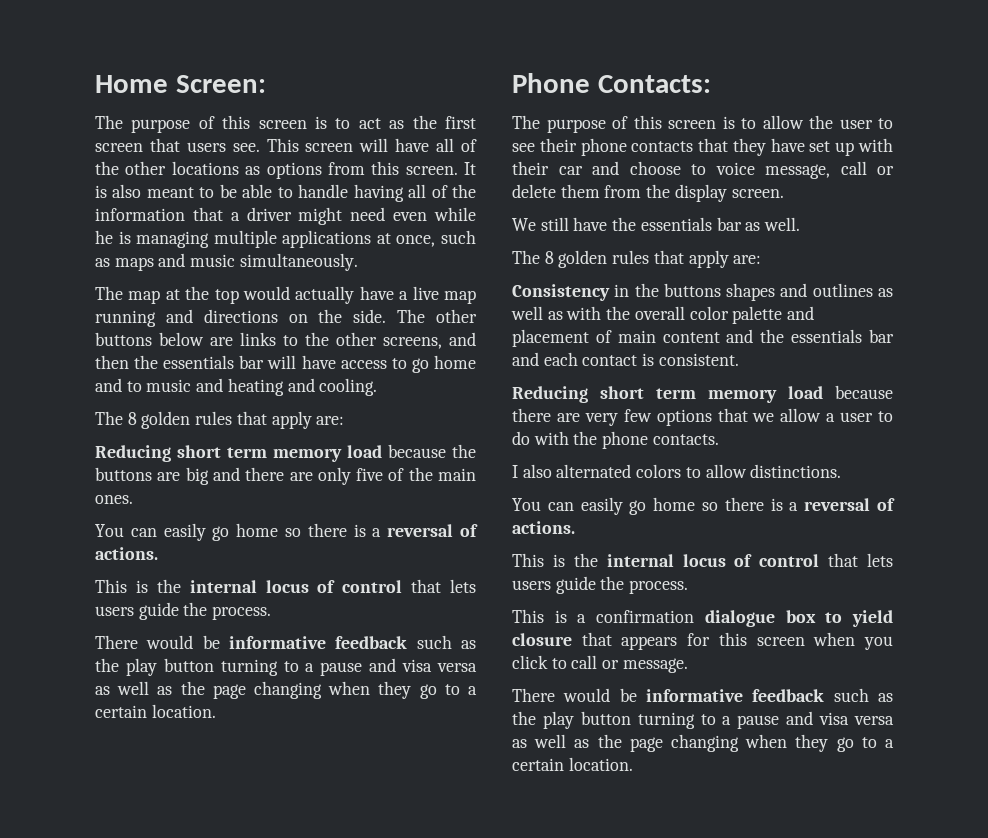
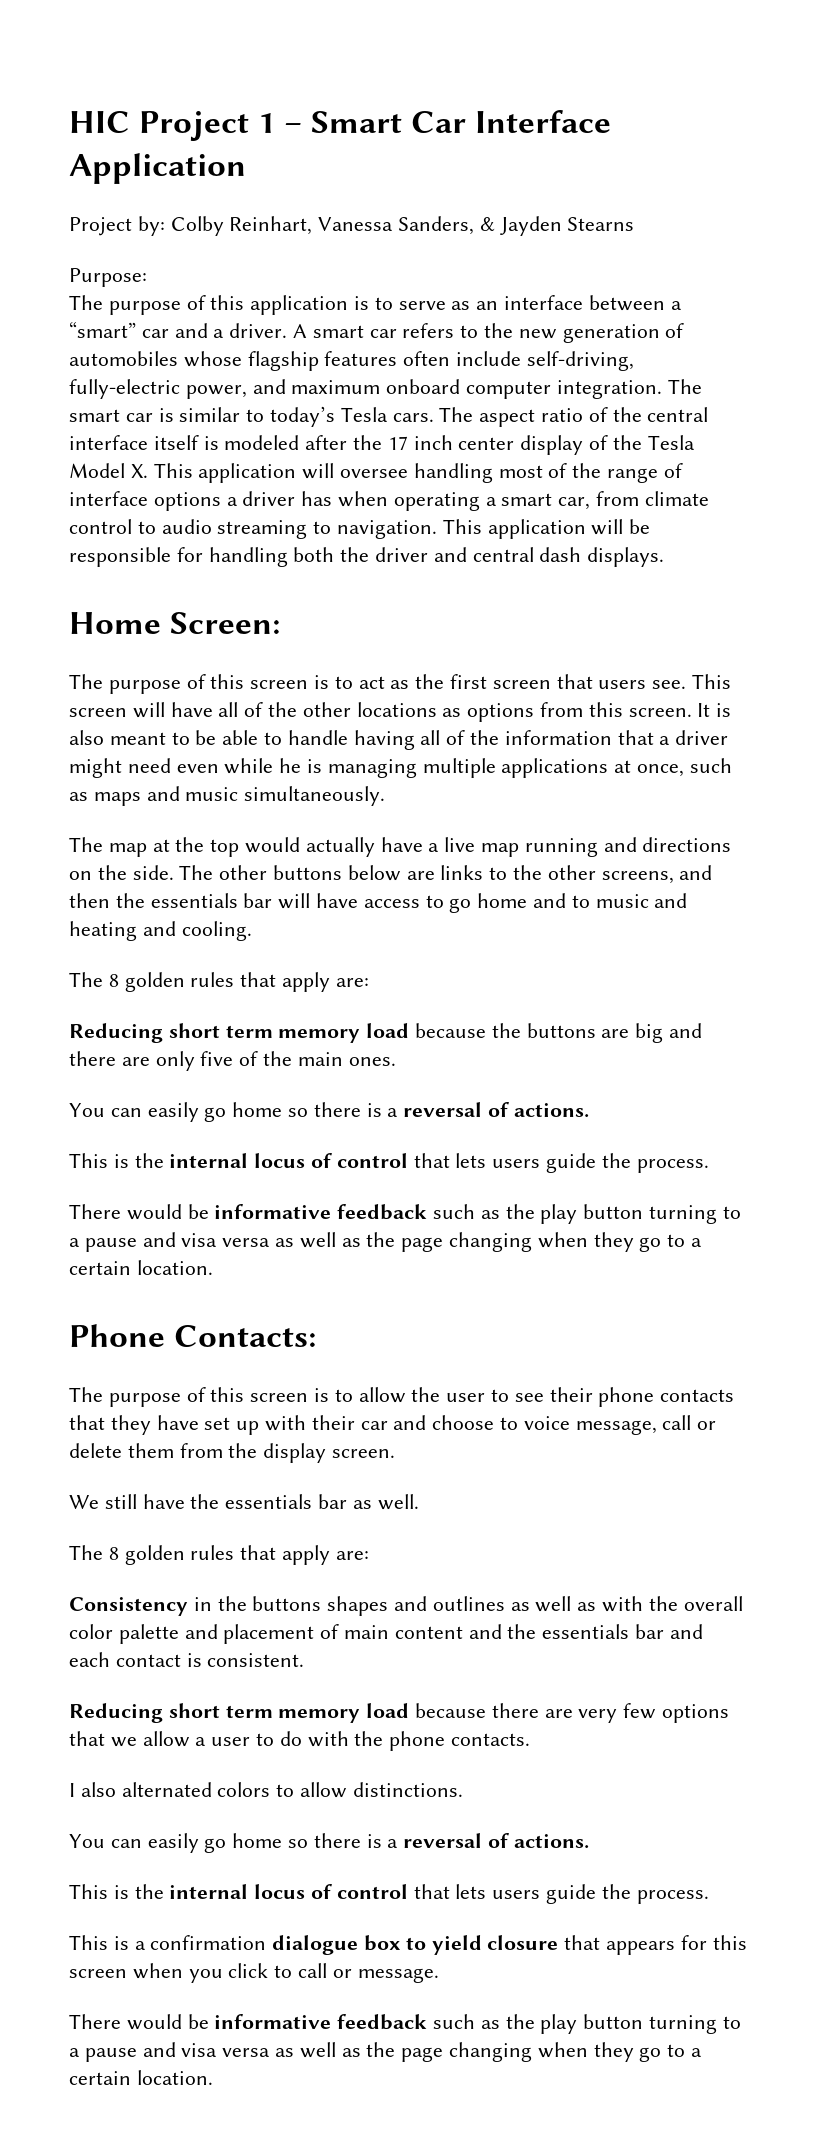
(95, 84) none -> [69,110,612,141] [69,153,246,184] [69,216,635,236] [69,268,147,287] [69,295,682,315] [69,321,685,343] [69,351,634,371] [69,379,702,399] [69,406,709,427] [69,435,695,455] [69,463,683,483] [69,491,709,511] [69,519,651,539] [69,547,665,567] HIC Project 1 – Smart Car Interface Application // Project by: Colby Reinhart, Vanessa Sanders, & Jayden Stearns // Purpose: // The purpose of this application is to serve as an interface between a “smart” car and a driver. A smart car refers to the new generation of automobiles whose flagship features often include self-driving, fully-electric power, and maximum onboard computer integration. The smart car is similar to today’s Tesla cars. The aspect ratio of the central interface itself is modeled after the 17 inch center display of the Tesla Model X. This application will oversee handling most of the range of interface options a driver has when operating a smart car, from climate control to audio streaming to navigation. This application will be responsible for handling both the driver and central dash displays. //

